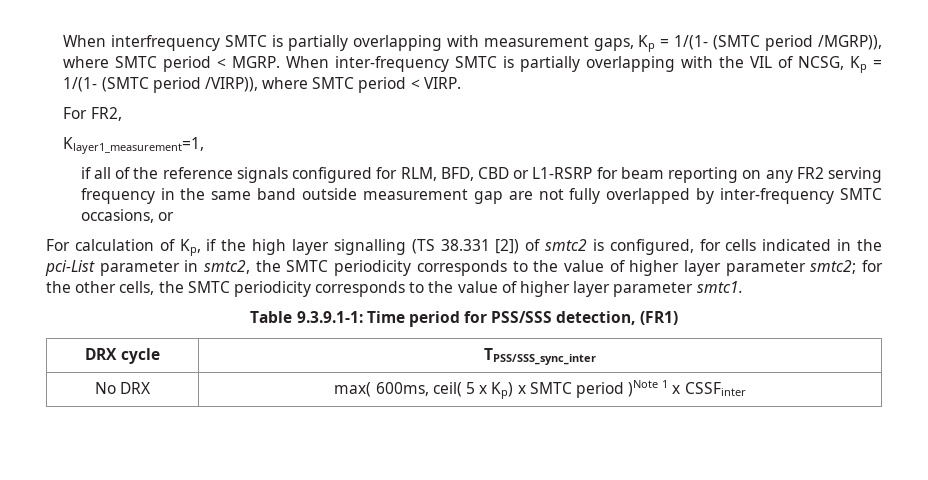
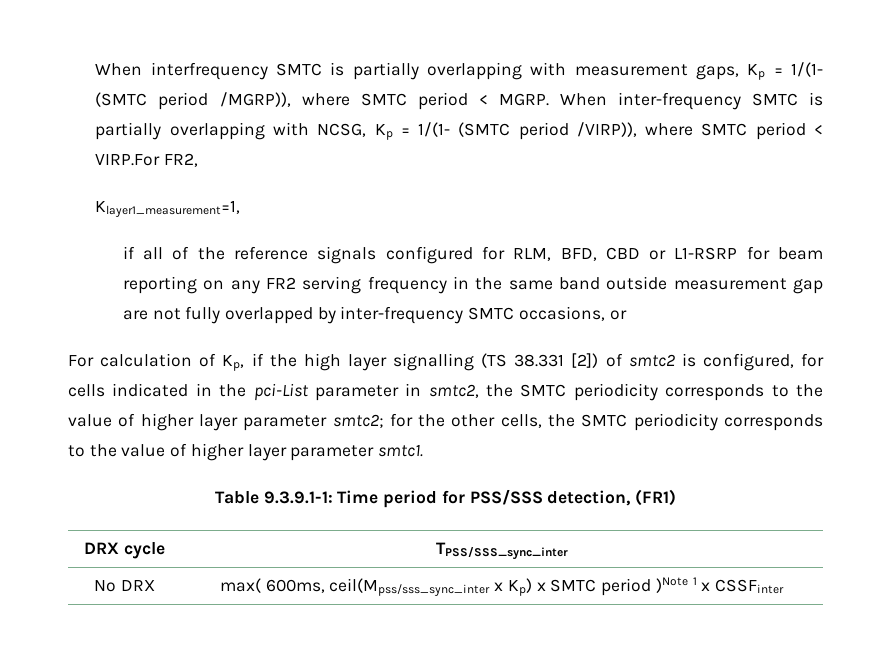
[719,56,794,68] the VIL of -> (309, 129) none
[423,77,461,89] [63,107,88,119] VIRP. // For -> [95,154,161,166] VIRP.For
[432,382,475,397] ceil( 5 -> [329,578,491,596] ceil(Mpss/sss_sync_inter

